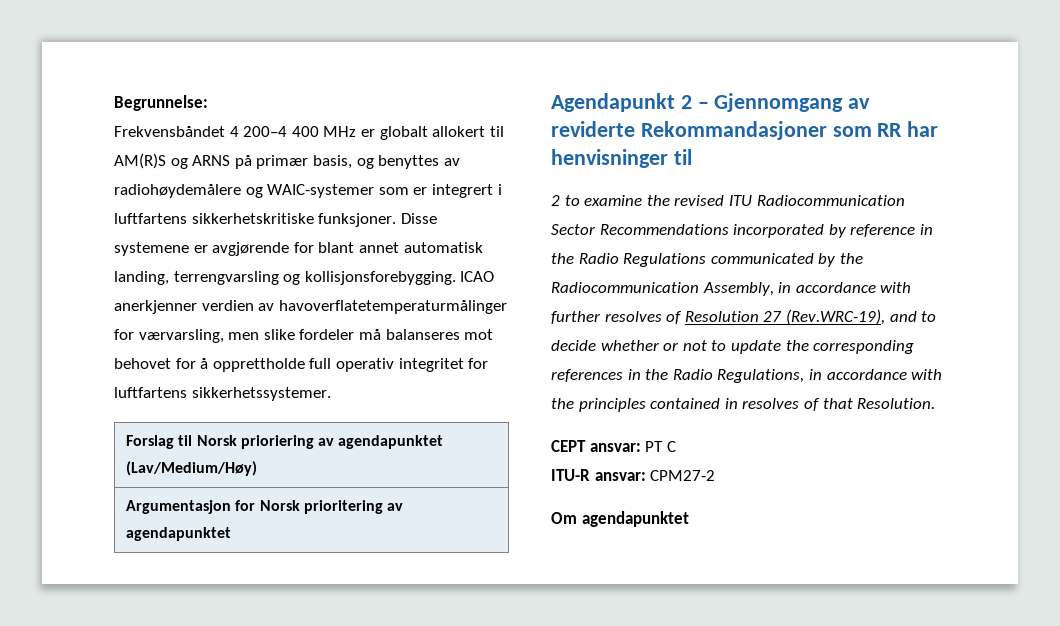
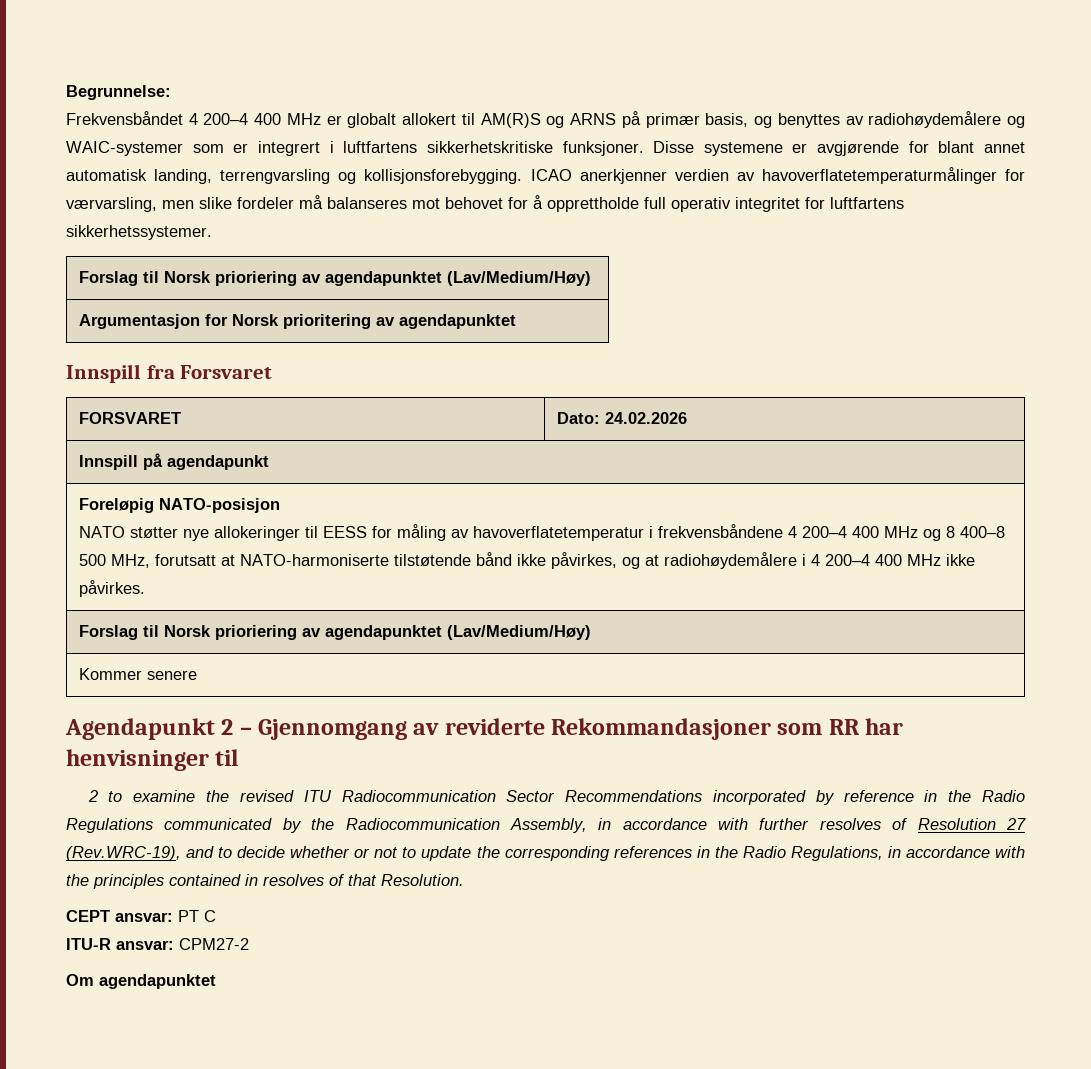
(232, 534) none -> [66,364,273,383] [78,412,181,424] [556,412,687,424] [78,453,269,470] [78,498,280,513] [78,524,1005,541] [78,552,975,569] [78,580,145,597] [78,625,591,640] [78,668,197,680] // Innspill fra Forsvaret // FORSVARET | Dato: 24.02.2026 // Innspill på agendapunkt // Foreløpig NATO-posisjon // NATO støtter nye allokeringer til EESS for måling av havoverflatetemperatur i frekvensbåndene 4 200–4 400 MHz og 8 400–8 500 MHz, forutsatt at NATO-harmoniserte tilstøtende bånd ikke påvirkes, og at radiohøydemålere i 4 200–4 400 MHz ikke påvirkes. // Forslag til Norsk prioriering av agendapunktet (Lav/Medium/Høy) // Kommer senere

